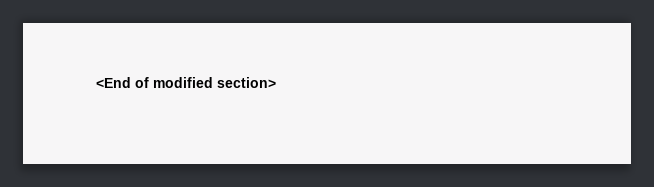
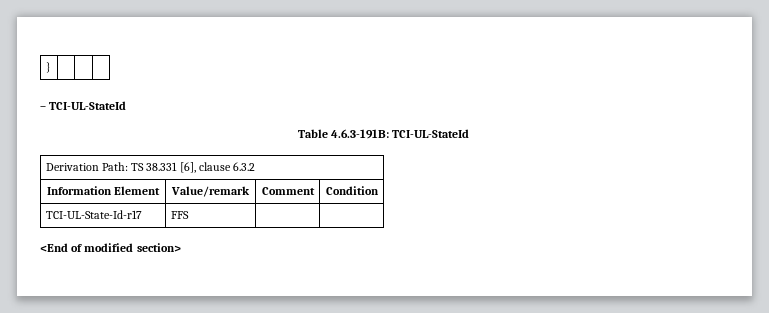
(96, 82) none -> [45,62,51,73] [40,101,127,110] [297,129,470,139] [45,162,256,173] [46,186,161,195] [171,186,250,197] [261,187,315,195] [325,186,379,195] [45,210,142,219] [170,211,189,219] } | | | // – TCI-UL-StateId // Table 4.6.3-191B: TCI-UL-StateId // Derivation Path: TS 38.331 [6], clause 6.3.2 // Information Element | Value/remark | Comment | Condition // TCI-UL-State-Id-r17 | FFS | | //

